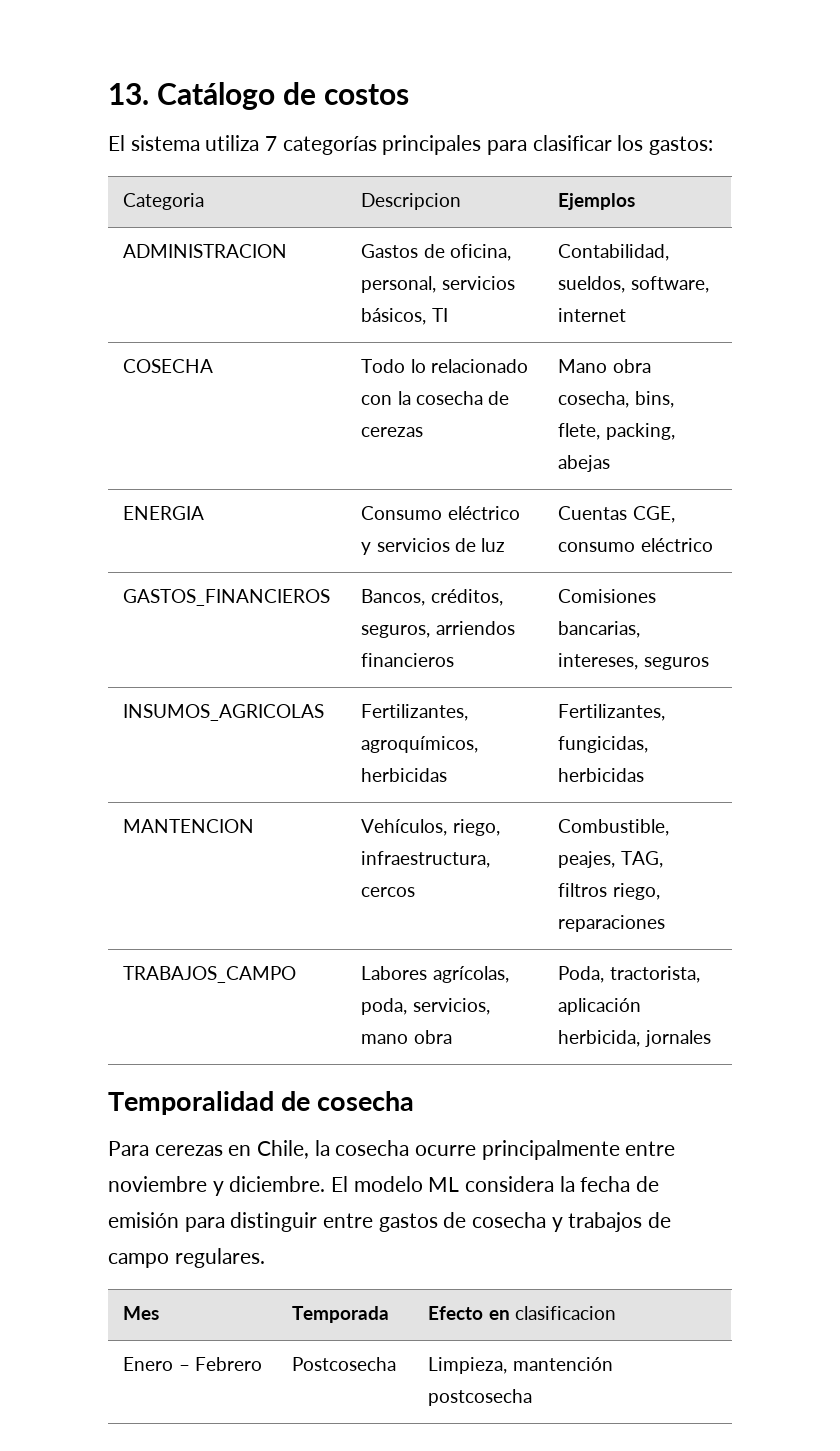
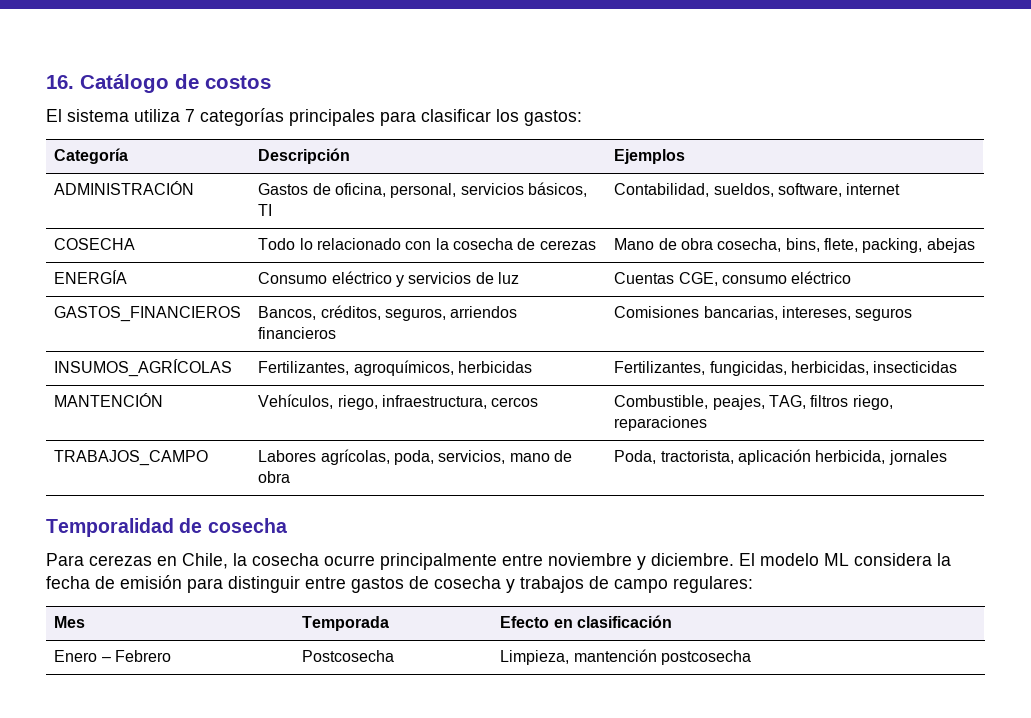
[108,83,149,105] 13. -> [46,75,74,89] 16.
[123,193,205,210] [361,193,462,210] Categoria | Descripcion -> [54,148,129,164] [258,148,351,164] Categoría | Descripción
[123,244,288,258] ADMINISTRACION -> [54,181,195,195] ADMINISTRACIÓN
(608, 366) none -> [658,238,677,250] de
[123,506,205,520] ENERGIA -> [54,270,128,284] ENERGÍA
[123,704,325,721] INSUMOS_AGRICOLAS -> [54,359,233,377] INSUMOS_AGRÍCOLAS
[558,768,645,782] [123,819,255,833] herbicidas // MANTENCION -> [790,361,958,375] [54,393,164,407] herbicidas, insecticidas // MANTENCIÓN
(409, 1039) none -> [553,450,572,462] de
[174,1248,265,1268] regulares. -> [673,576,753,593] regulares:
[514,1306,616,1320] clasificacion -> [576,615,672,628] clasificación

